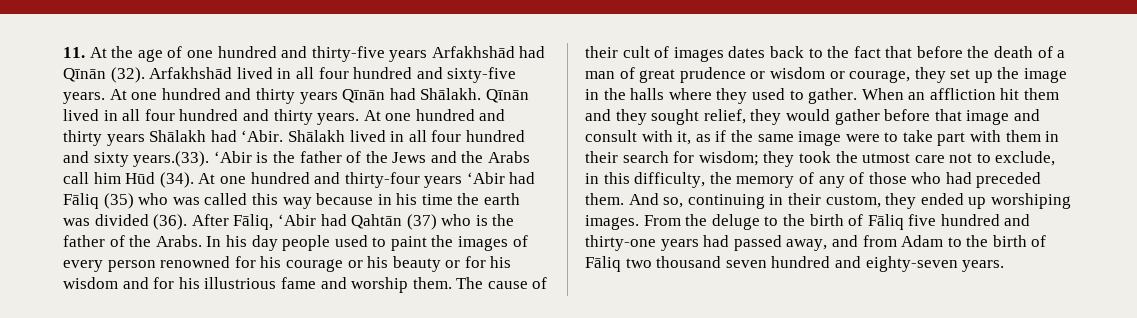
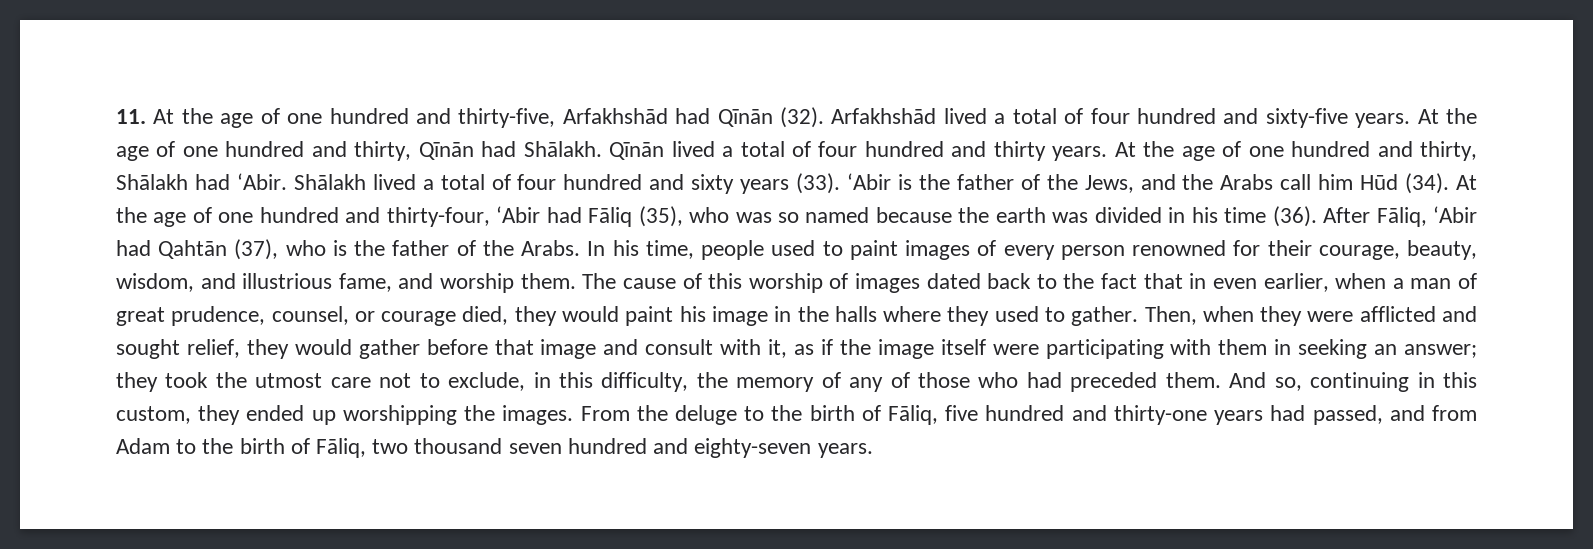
[311,46,428,62] thirty-five years -> [458,108,556,128] thirty-five,
[277,67,314,79] in all -> [994,108,1084,124] a total of
[131,88,338,104] one hundred and thirty years -> [1446,108,1477,124] [116,141,412,161] the age of one hundred and thirty,
[103,109,141,121] in all -> [722,141,811,157] a total of
[385,109,506,121] [63,130,145,146] one hundred and thirty years -> [1143,141,1478,161] the age of one hundred and thirty,
[390,130,427,142] in all -> [422,174,511,190] a total of
[133,151,210,167] years.(33). -> [740,173,841,194] years (33).
[392,152,427,163] Jews -> [1084,175,1134,193] Jews,
[219,172,463,188] one hundred and thirty-four years -> [116,207,490,227] the age of one hundred and thirty-four,
[103,193,134,209] (35) -> [638,206,683,227] (35),
[204,193,453,209] called this way because in his time -> [777,207,952,223] so named because
(149, 220) none -> [1168,207,1267,223] in his time
[406,214,437,230] (37) -> [234,239,279,260] (37),
[251,235,278,251] day -> [645,240,694,259] time,
[431,235,454,247] the -> (898, 250) none
[260,256,512,272] [63,277,316,289] his courage or his beauty or for his wisdom and for his illustrious fame -> [1267,240,1478,260] [116,273,392,292] their courage, beauty, wisdom, and illustrious fame,
[585,46,650,58] their cult -> [708,273,823,293] this worship
[728,46,766,58] dates -> [926,273,981,289] dated
[916,46,1066,58] [585,67,1020,83] before the death of a man of great prudence or wisdom or courage, they set up the -> [1189,273,1477,292] [116,306,706,326] in even earlier, when a man of great prudence, counsel, or courage died, they would paint his
[861,88,1060,100] [585,109,647,125] When an affliction hit them and they -> [1144,306,1478,326] Then, when they were afflicted and
[757,130,1060,146] [585,151,759,166] same image were to take part with them in their search for wisdom; -> [877,339,1477,359] image itself were participating with them in seeking an answer;
[787,193,821,205] their -> [1443,372,1478,388] this
[990,193,1071,209] worshiping -> [342,405,496,425] worshipping the
[867,214,904,230] Fāliq -> [888,405,939,425] Fāliq,
[733,235,828,251] passed away, -> [1312,405,1383,425] passed,
[585,256,621,272] Fāliq -> [316,438,367,458] Fāliq,

